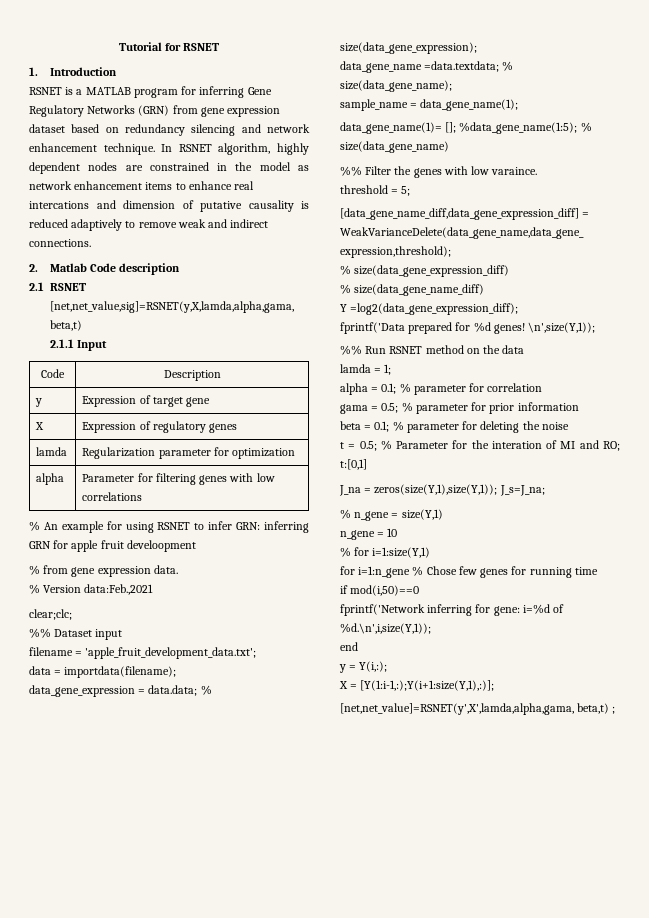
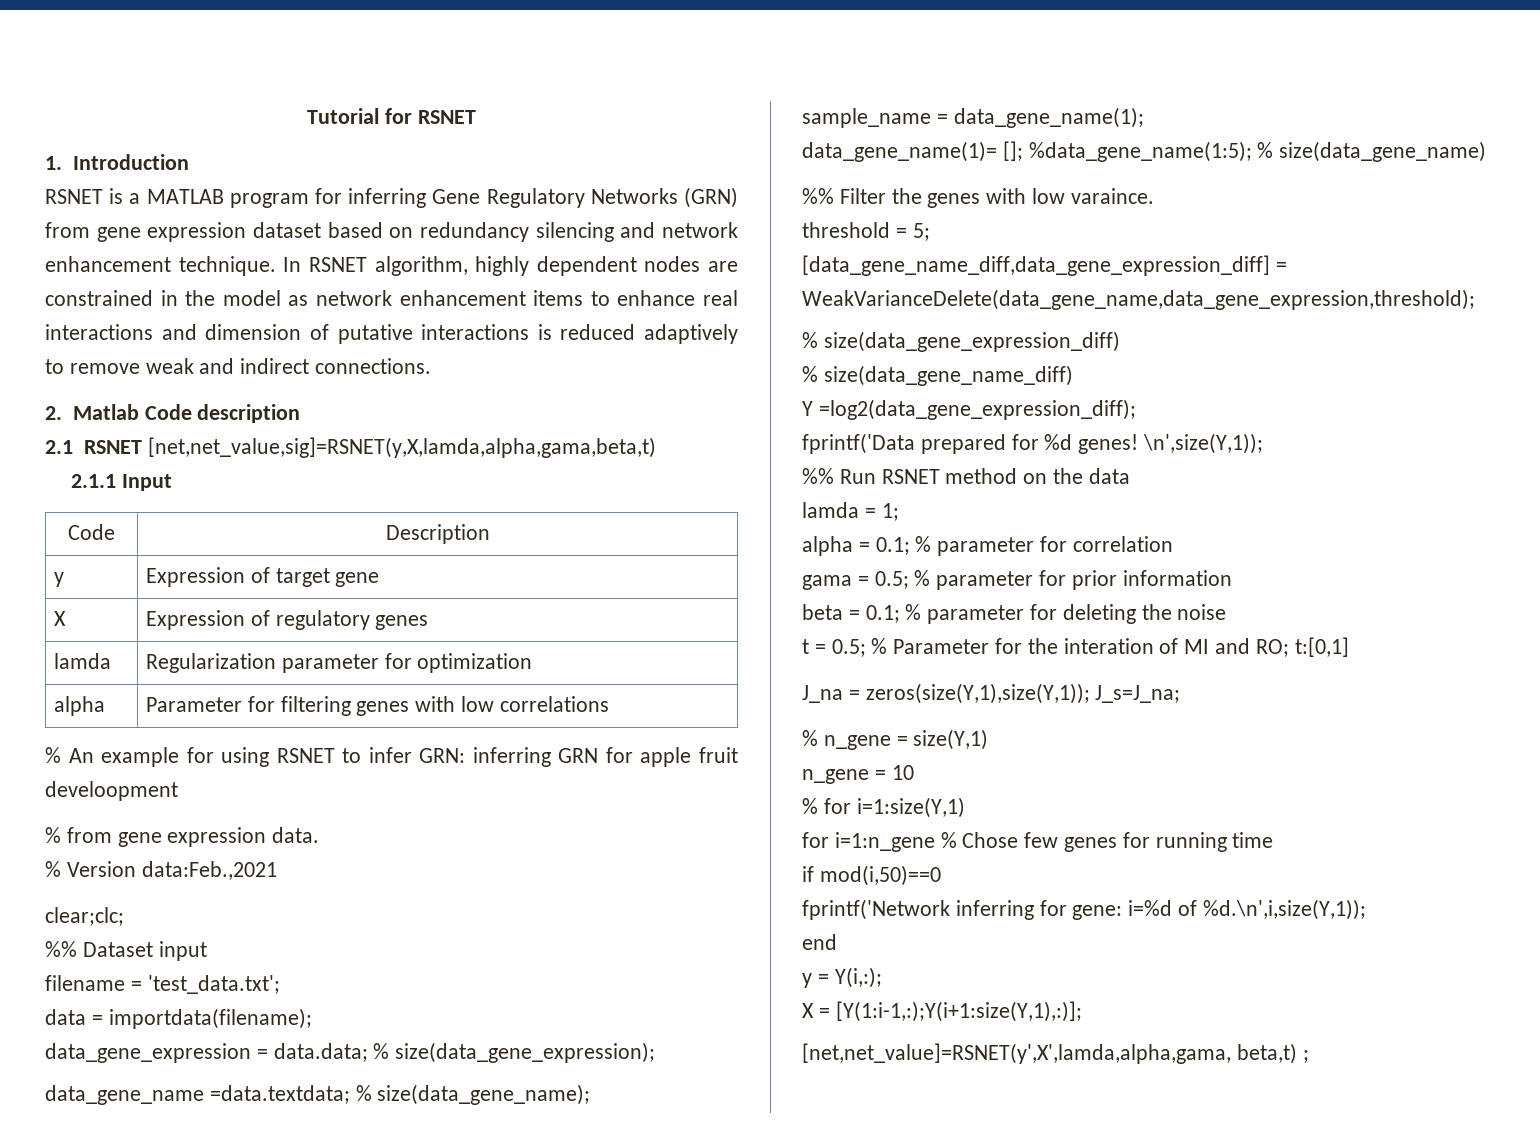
[29,201,89,209] intercations -> [45,324,153,340] interactions
[248,200,294,212] causality -> [421,324,530,340] interactions
[85,647,257,659] 'apple_fruit_development_data.txt'; -> [147,975,280,994] 'test_data.txt';

